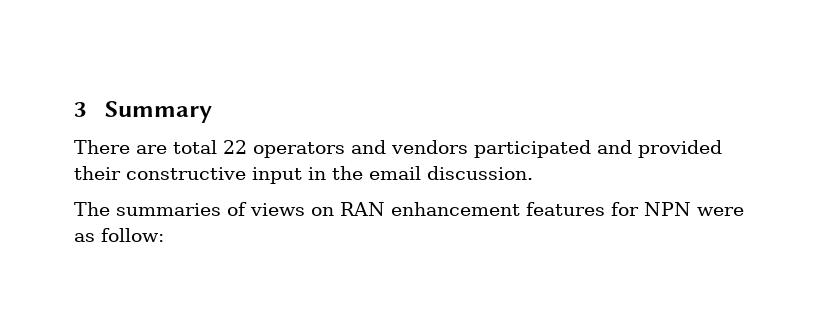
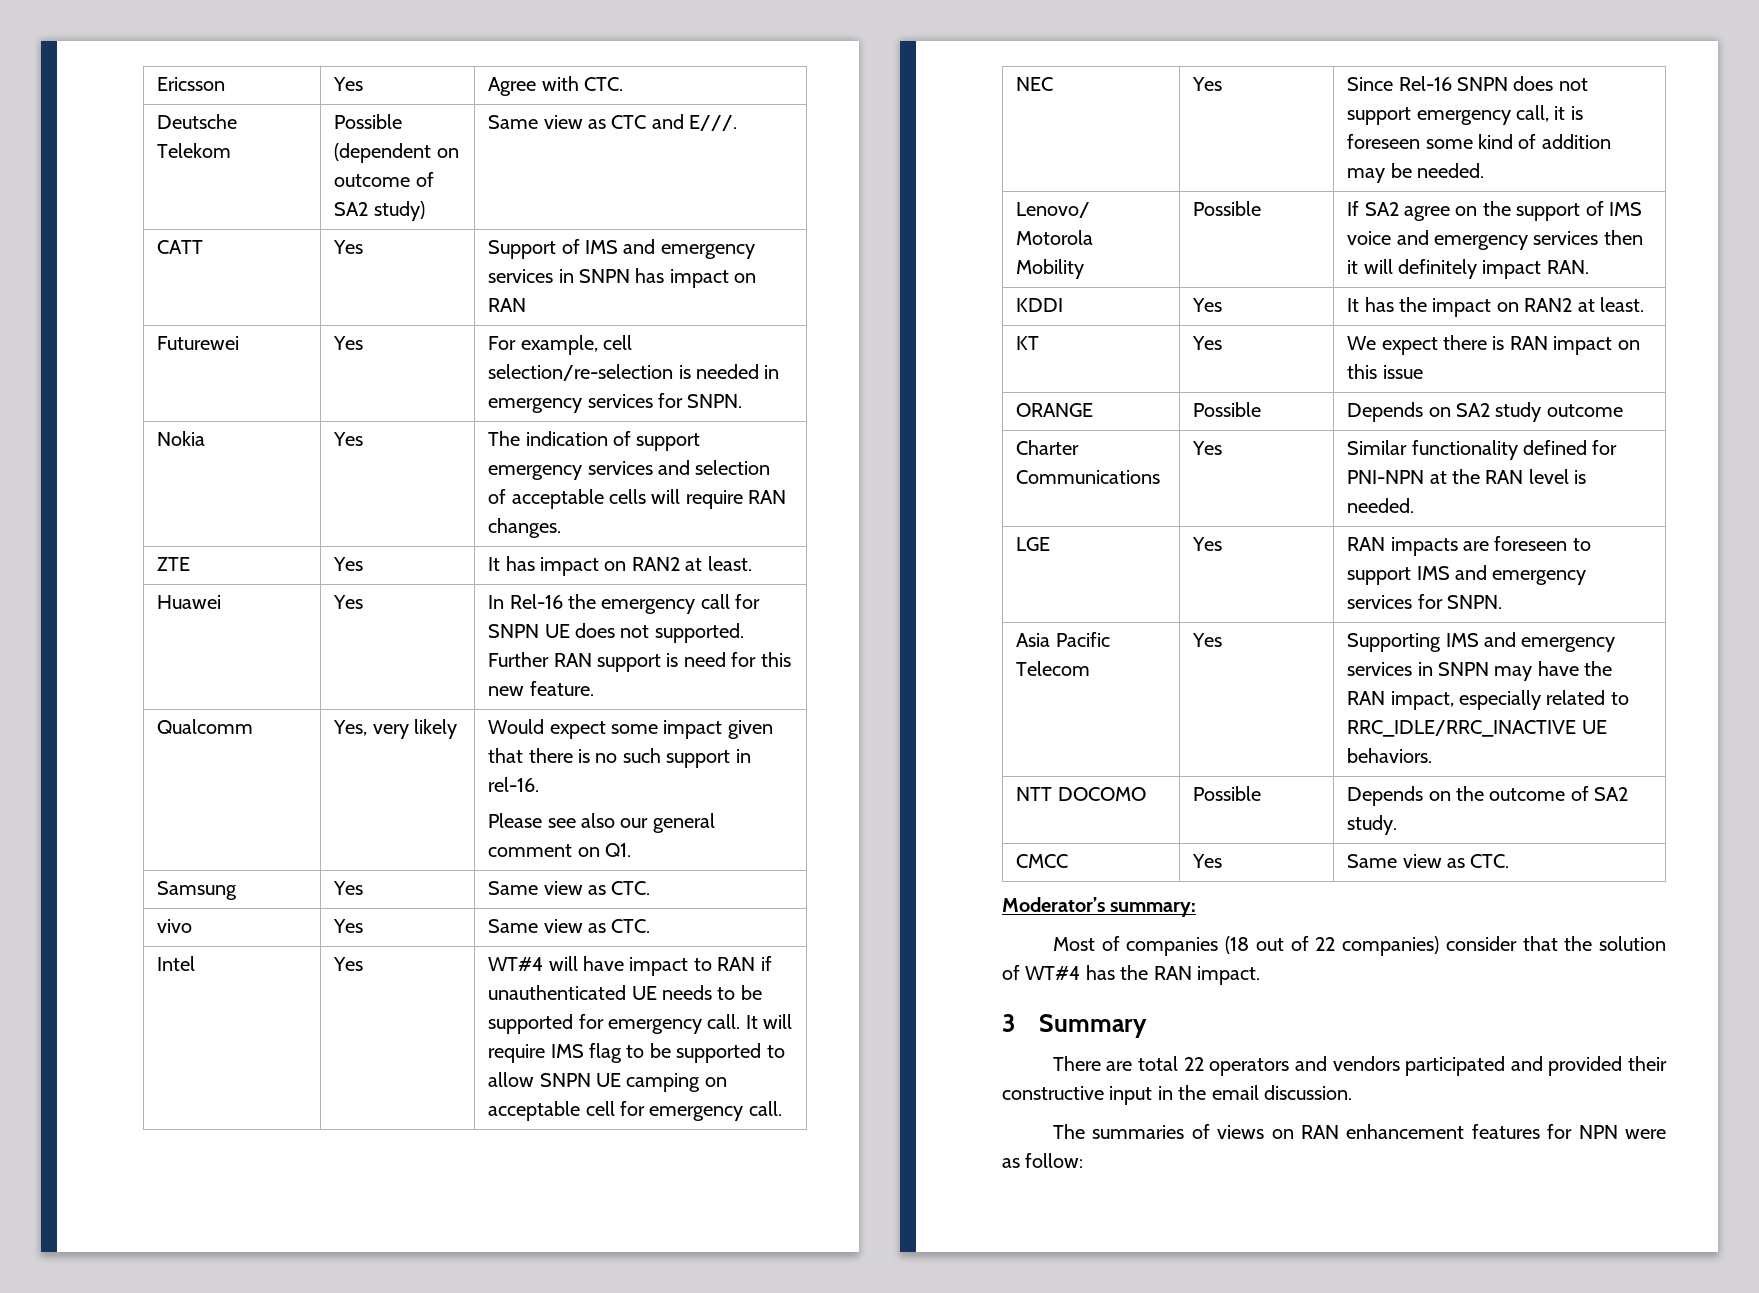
(74, 109) none -> [157,77,226,91] [333,77,364,91] [488,76,624,96] [157,114,238,129] [157,143,232,158] [334,114,403,129] [334,143,459,163] [334,172,434,187] [334,201,425,221] [488,114,738,131] [157,240,204,254] [333,240,364,254] [488,239,755,259] [488,268,757,288] [488,298,527,312] [157,336,240,350] [333,336,364,350] [488,335,633,355] [488,364,780,381] [488,393,743,413] [157,431,206,446] [333,432,364,446] [488,431,701,451] [488,460,771,480] [488,489,787,509] [488,518,562,538] [157,557,191,571] [333,557,364,571] [488,556,752,576] [157,595,222,609] [333,595,364,609] [488,594,761,614] [488,623,744,643] [488,652,791,672] [488,681,594,696] [157,719,254,734] [333,719,458,739] [488,719,773,739] [488,748,751,768] [488,777,540,792] [488,813,715,833] [488,843,632,857] [157,881,238,900] [333,881,364,895] [488,881,651,895] [157,919,193,933] [333,919,364,933] [488,919,651,933] [157,956,196,971] [333,957,364,971] [488,956,772,976] [488,985,762,1000] [488,1014,793,1034] [488,1043,785,1063] [488,1072,727,1092] [488,1101,782,1121] [1016,77,1054,91] [1192,77,1223,91] [1347,76,1588,91] [1347,105,1583,125] [1347,134,1611,149] [1347,163,1485,183] [1016,202,1091,218] [1016,230,1094,245] [1016,259,1085,279] [1193,201,1262,216] [1347,201,1643,221] [1347,230,1643,250] [1347,259,1589,279] [1016,298,1064,312] [1192,298,1223,312] [1347,297,1645,317] [1016,336,1040,350] [1192,336,1223,350] [1347,335,1640,355] [1347,364,1423,379] [1016,403,1094,417] [1193,402,1262,417] [1347,402,1623,422] [1016,440,1080,455] [1016,470,1161,484] [1192,441,1223,455] [1347,440,1618,460] [1347,469,1587,484] [1347,498,1415,513] [1016,537,1051,551] [1192,537,1223,551] [1347,536,1591,556] [1347,565,1587,585] [1347,594,1503,609] [1016,632,1110,647] [1016,661,1091,676] [1192,633,1223,647] [1347,632,1616,652] [1347,661,1613,681] [1347,690,1629,710] [1347,720,1607,737] [1347,748,1433,763] [1016,787,1146,801] [1193,786,1262,801] [1347,786,1629,806] [1347,815,1398,835] [1016,854,1069,868] [1192,854,1223,868] [1347,854,1510,868] [1002,897,1197,917] [1052,936,1666,956] [1002,965,1260,985] Ericsson | Yes | Agree with CTC. // Deutsche Telekom | Possible (dependent on outcome of SA2 study) | Same view as CTC and E///. // CATT | Yes | Support of IMS and emergency services in SNPN has impact on RAN // Futurewei | Yes | For example, cell selection/re-selection is needed in emergency services for SNPN. // Nokia | Yes | The indication of support emergency services and selection of acceptable cells will require RAN changes. // ZTE | Yes | It has impact on RAN2 at least. // Huawei | Yes | In Rel-16 the emergency call for SNPN UE does not supported. Further RAN support is need for this new feature. // Qualcomm | Yes, very likely | Would expect some impact given that there is no such support in rel-16. // Please see also our general comment on Q1. // Samsung | Yes | Same view as CTC. // vivo | Yes | Same view as CTC. // Intel | Yes | WT#4 will have impact to RAN if unauthenticated UE needs to be supported for emergency call. It will require IMS flag to be supported to allow SNPN UE camping on acceptable cell for emergency call. // NEC | Yes | Since Rel-16 SNPN does not support emergency call, it is foreseen some kind of addition may be needed. // Lenovo/ Motorola Mobility | Possible | If SA2 agree on the support of IMS voice and emergency services then it will definitely impact RAN. // KDDI | Yes | It has the impact on RAN2 at least. // KT | Yes | We expect there is RAN impact on this issue // ORANGE | Possible | Depends on SA2 study outcome // Charter Communications | Yes | Similar functionality defined for PNI-NPN at the RAN level is needed. // LGE | Yes | RAN impacts are foreseen to support IMS and emergency services for SNPN. // Asia Pacific Telecom | Yes | Supporting IMS and emergency services in SNPN may have the RAN impact, especially related to RRC_IDLE/RRC_INACTIVE UE behaviors. // NTT DOCOMO | Possible | Depends on the outcome of SA2 study. // CMCC | Yes | Same view as CTC. // Moderator’s summary: // Most of companies (18 out of 22 companies) consider that the solution of WT#4 has the RAN impact. //

